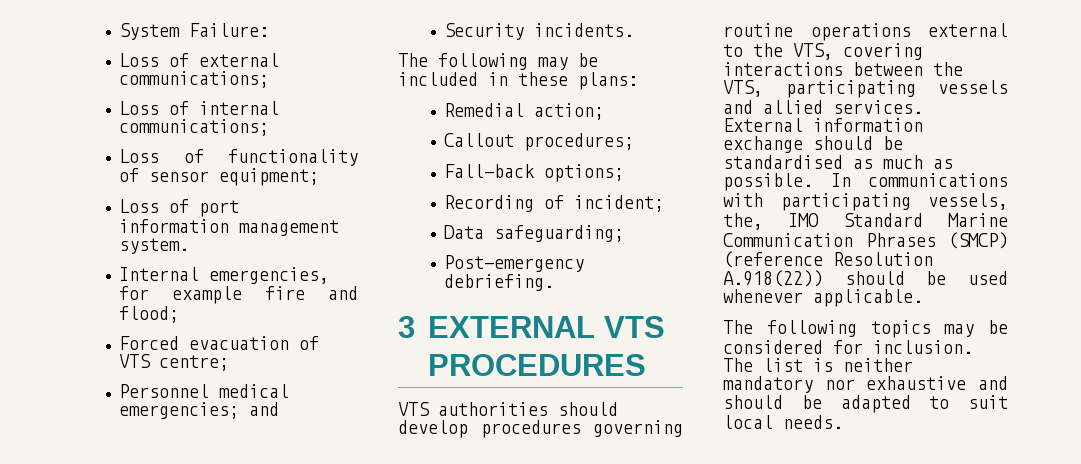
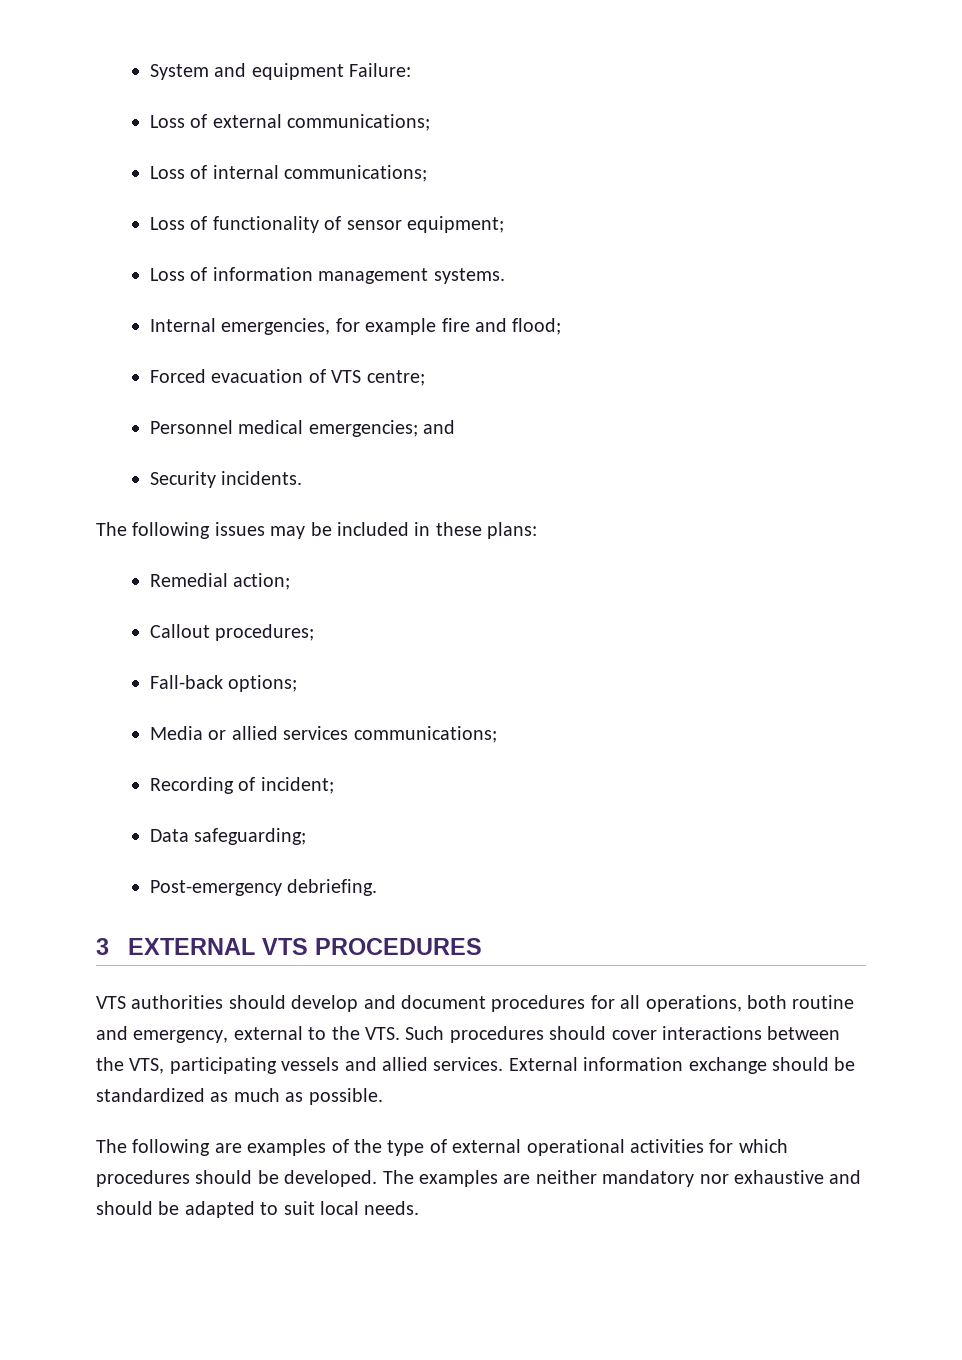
(181, 31) none -> [214,63,344,80] and equipment
[199,200,240,217] port -> (208, 274) none
[119,238,190,254] system. -> [433,268,505,284] systems.
(528, 61) none -> [214,522,265,536] issues
(625, 173) none -> [149,726,497,743] // Media or allied services communications;
[480,420,683,438] [723,23,1008,41] [723,43,923,60] procedures governing routine operations external to the VTS, covering -> [363,995,855,1012] [96,1026,657,1043] and document procedures for all operations, both routine and emergency, external to the VTS. Such procedures should cover
[723,155,843,169] standardised -> [96,1088,205,1102] standardized
[830,173,1008,187] [723,193,1008,211] [723,213,1008,230] [723,232,1008,249] [723,251,933,268] [723,270,1008,287] [723,289,923,307] [723,320,1008,338] [723,340,973,354] [723,358,833,372] In communications with participating vessels, the, IMO Standard Marine Communication Phrases (SMCP) (reference Resolution A.918(22)) should be used whenever applicable. // The following topics may be considered for inclusion. The list is -> [96,1139,788,1156] [96,1170,531,1187] // The following are examples of the type of external operational activities for which procedures should be developed. The examples are

